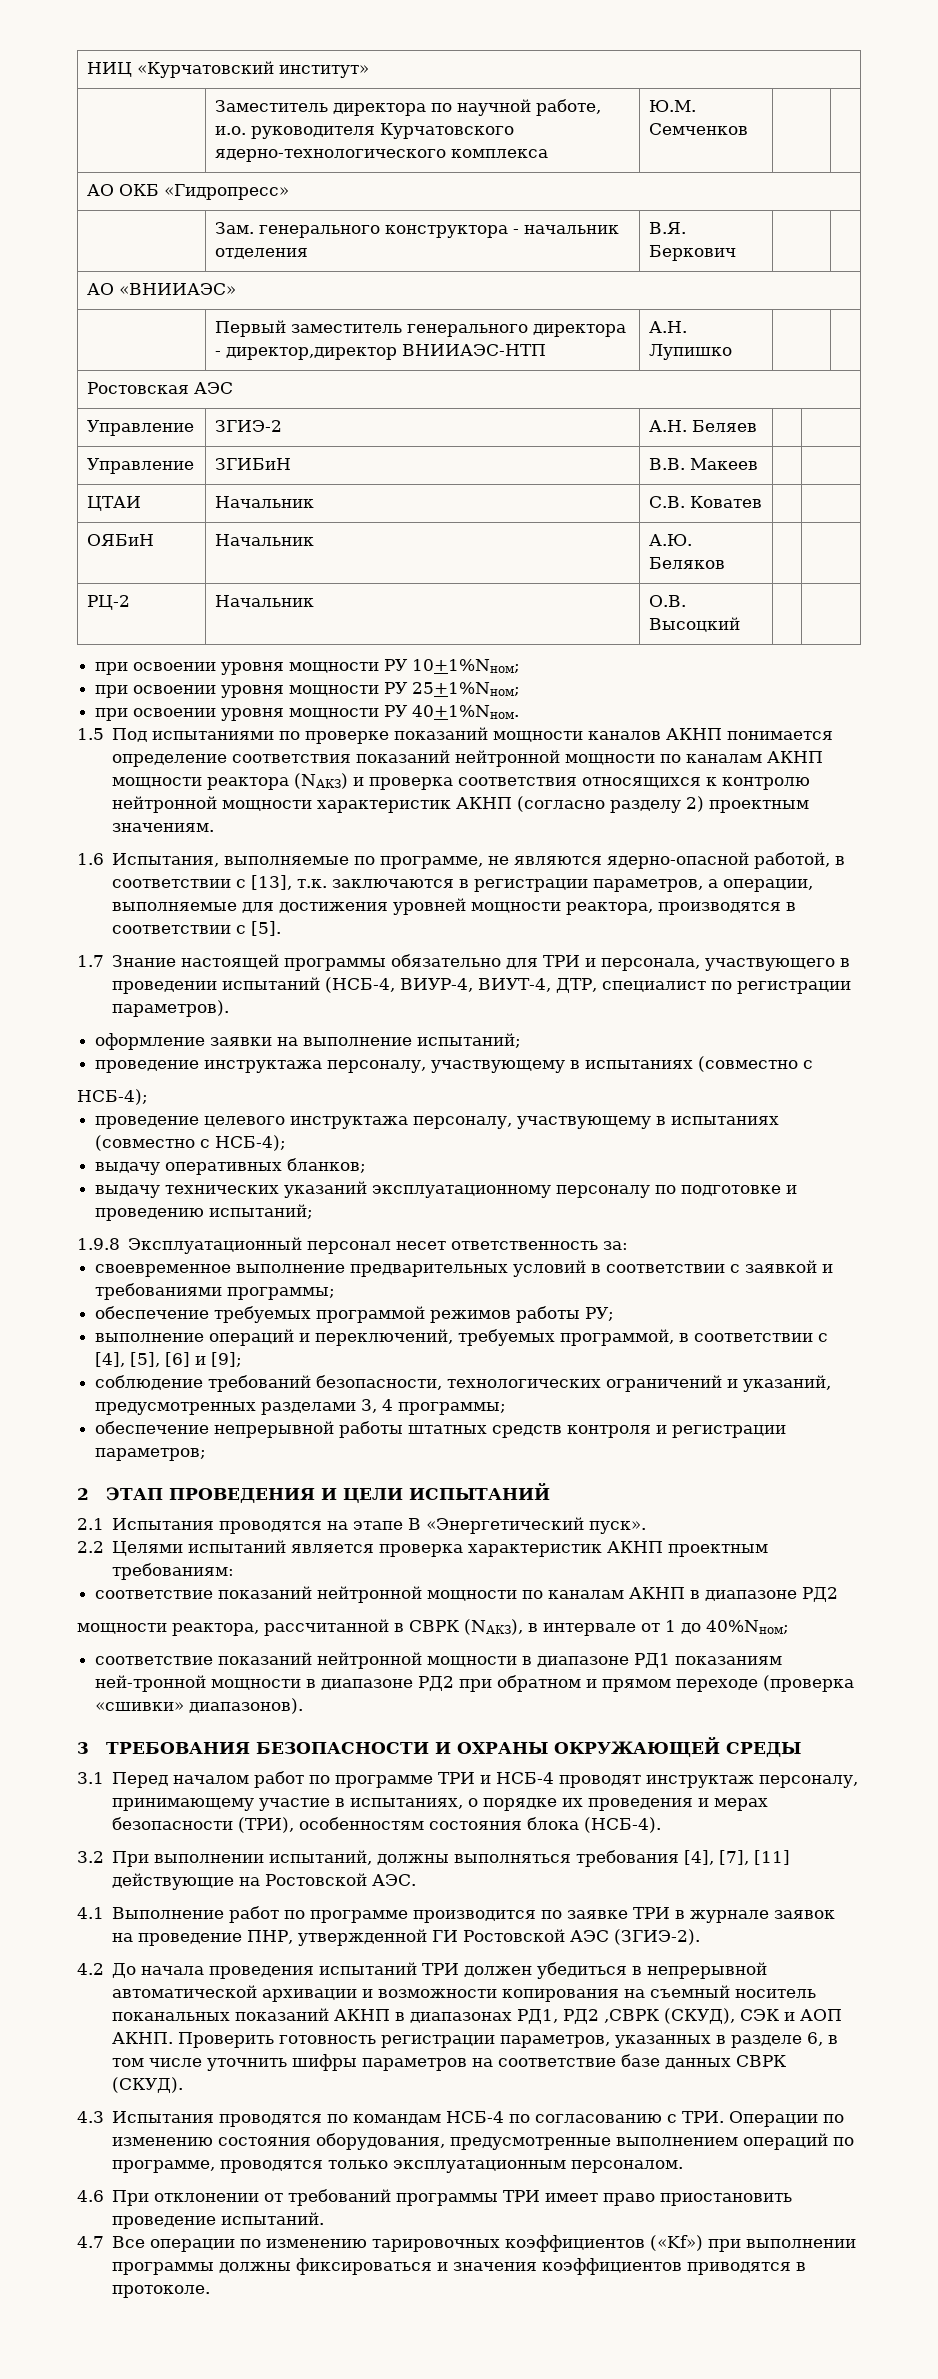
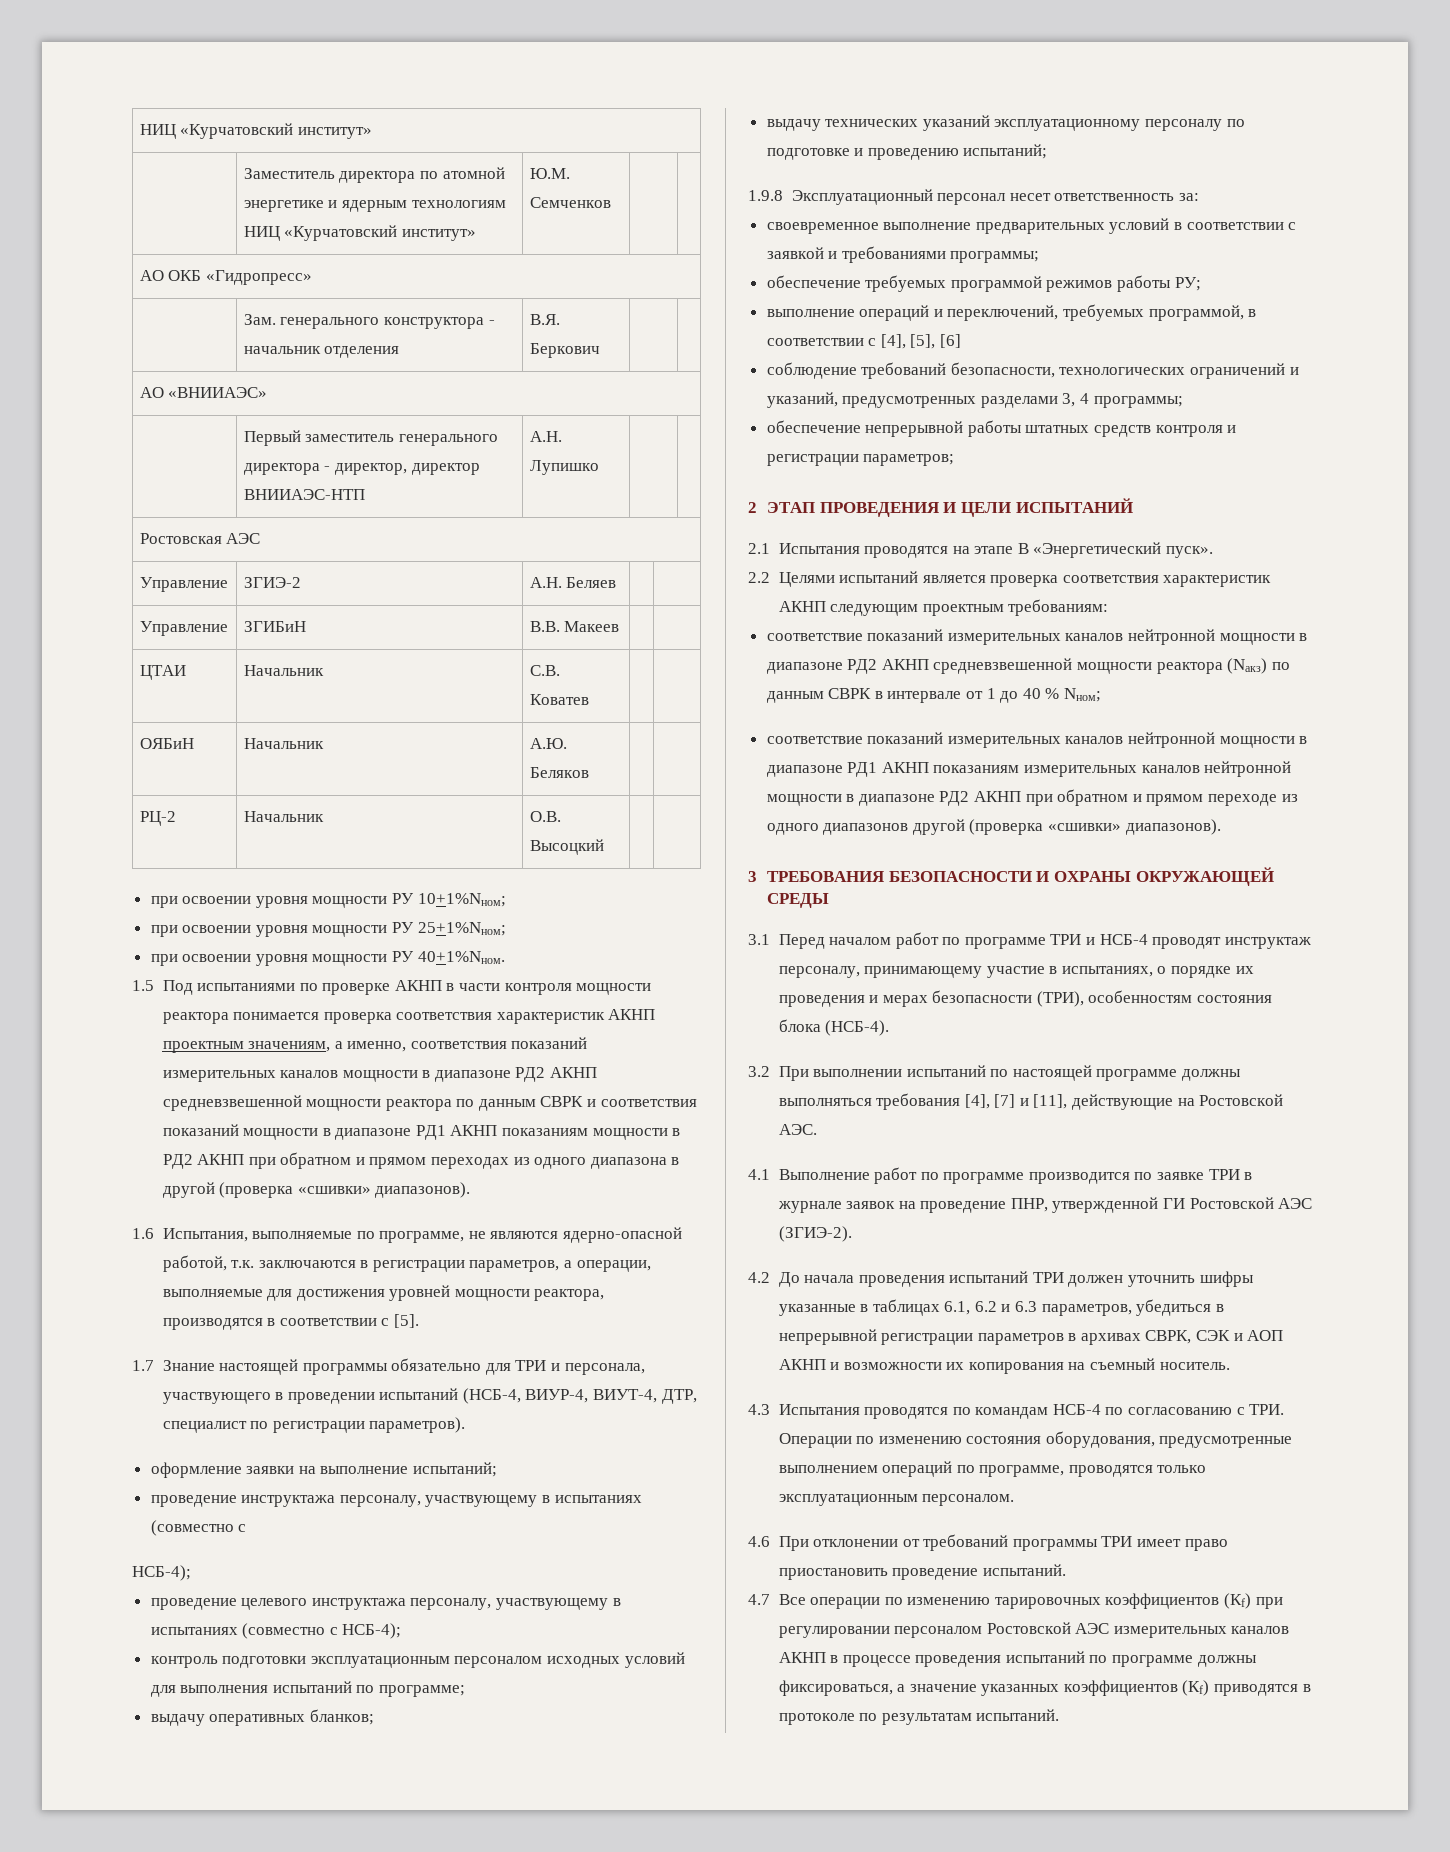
[457,99,602,116] [215,123,515,139] [215,149,549,162] научной работе, и.о. руководителя Курчатовского ядерно-технологического комплекса -> [442,167,505,179] [243,200,506,212] [243,225,476,241] атомной энергетике и ядерным технологиям НИЦ «Курчатовский институт»
[226,347,398,360] директор,директор -> [334,463,480,475] директор, директор
[394,727,834,742] [112,750,824,767] [112,773,811,790] [112,796,810,813] [112,823,215,832] показаний мощности каналов АКНП понимается определение соответствия показаний нейтронной мощности по каналам АКНП мощности реактора (NАКЗ) и проверка соответствия относящихся к контролю нейтронной мощности характеристик АКНП (согласно разделу 2) проектным значениям. -> [394,980,652,995] [162,1009,656,1024] [162,1037,588,1053] [162,1067,598,1082] [162,1095,697,1111] [162,1124,681,1140] [162,1152,680,1169] [162,1182,471,1198] АКНП в части контроля мощности реактора понимается проверка соответствия характеристик АКНП проектным значениям, а именно, соответствия показаний измерительных каналов мощности в диапазоне РД2 АКНП средневзвешенной мощности реактора по данным СВРК и соответствия показаний мощности в диапазоне РД1 АКНП показаниям мощности в РД2 АКНП при обратном и прямом переходах из одного диапазона в другой (проверка «сшивки» диапазонов).
[835,856,846,865] [112,875,293,890] в соответствии с [13], -> (227, 1263) none
(287, 1143) none -> [150,1652,685,1668] [150,1681,466,1697] // контроль подготовки эксплуатационным персоналом исходных условий для выполнения испытаний по программе;
[195,1352,243,1367] и [9]; -> (962, 341) none
[468,1541,664,1557] характеристик АКНП -> [1062,575,1272,587] [778,601,919,616] соответствия характеристик АКНП следующим
[317,1586,839,1603] [77,1619,523,1636] нейтронной мощности по каналам АКНП в диапазоне РД2 // мощности реактора, рассчитанной в СВРК (NАКЗ), -> [947,629,1308,645] [766,658,1290,674] [766,688,872,703] измерительных каналов нейтронной мощности в диапазоне РД2 АКНП средневзвешенной мощности реактора (Nакз) по данным СВРК
[706,1620,789,1634] [95,1652,313,1665] 40%Nном; // соответствие показаний -> [1022,688,1102,702] [766,732,1124,748] 40 % Nном; // соответствие показаний измерительных каналов
[675,1656,783,1665] [95,1675,455,1692] показаниям ней-тронной мощности в диапазоне РД2 -> [881,761,1292,777] [766,791,1022,806] АКНП показаниям измерительных каналов нейтронной мощности в диапазоне РД2 АКНП
(759, 1685) none -> [1281,794,1298,802] [766,819,965,835] из одного диапазонов другой
[269,1850,373,1865] испытаний, -> [906,1065,1178,1081] испытаний по настоящей программе
[719,1850,791,1865] [7], [11] -> [994,1094,1068,1109] [7] и [11],
[537,1962,768,1979] [112,1985,358,2002] убедиться в непрерывной автоматической архивации -> [1128,1271,1254,1287] [778,1299,1224,1316] [778,1329,1284,1345] [778,1359,826,1370] уточнить шифры указанные в таблицах 6.1, 6.2 и 6.3 параметров, убедиться в непрерывной регистрации параметров в архивах СВРК, СЭК и АОП АКНП
(498, 1993) none -> [946,1362,965,1370] их
[735,1989,817,1998] [112,2008,843,2024] [112,2032,839,2048] [112,2054,787,2071] [112,2077,184,2093] носитель поканальных показаний АКНП в диапазонах РД1, РД2 ,СВРК (СКУД), СЭК и АОП АКНП. Проверить готовность регистрации параметров, указанных в разделе 6, в том числе уточнить шифры параметров на соответствие базе данных СВРК (СКУД). -> [1159,1362,1230,1370] носитель.
[650,2235,857,2252] [112,2258,807,2275] [112,2285,211,2298] («Kf») при выполнении программы должны фиксироваться и значения коэффициентов приводятся в протоколе. -> [1224,1593,1283,1609] [778,1622,1290,1638] [778,1651,1257,1667] [778,1680,1311,1696] [778,1709,1060,1725] (Кf) при регулировании персоналом Ростовской АЭС измерительных каналов АКНП в процессе проведения испытаний по программе должны фиксироваться, а значение указанных коэффициентов (Кf) приводятся в протоколе по результатам испытаний.

